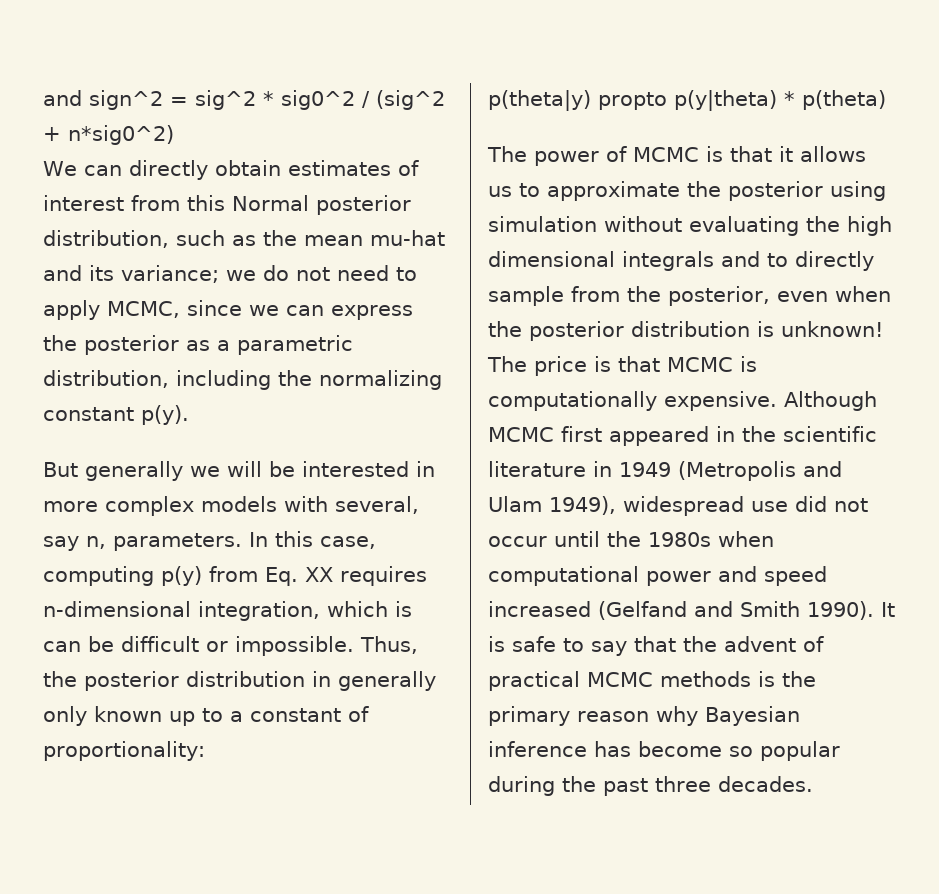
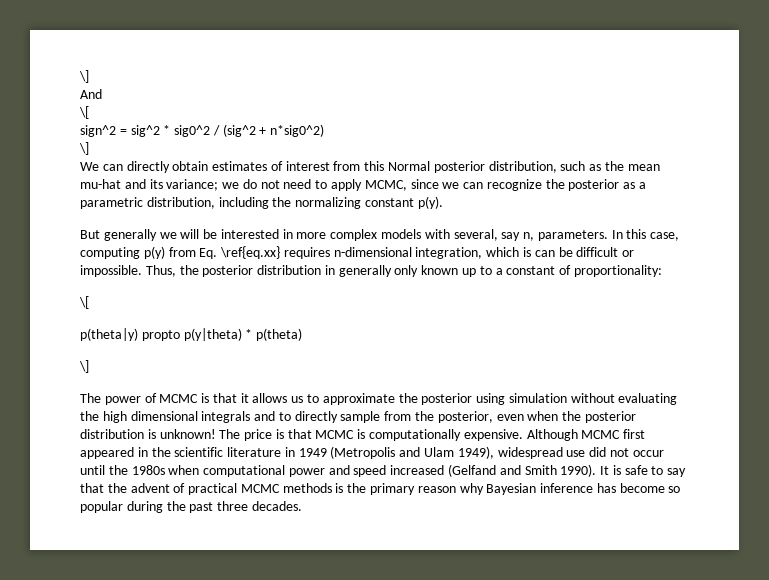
[43,90,82,106] and -> [79,70,89,83] [80,89,102,99] [79,106,89,119] \] // And // \[ //
(174, 135) none -> [79,142,89,155] // \]
[331,305,413,320] express -> [486,179,542,191] recognize
[305,567,333,582] XX -> [220,246,281,259] \ref{eq.xx}
(205, 751) none -> [79,296,89,309] // \[
(886, 100) none -> [79,360,89,373] // \]

